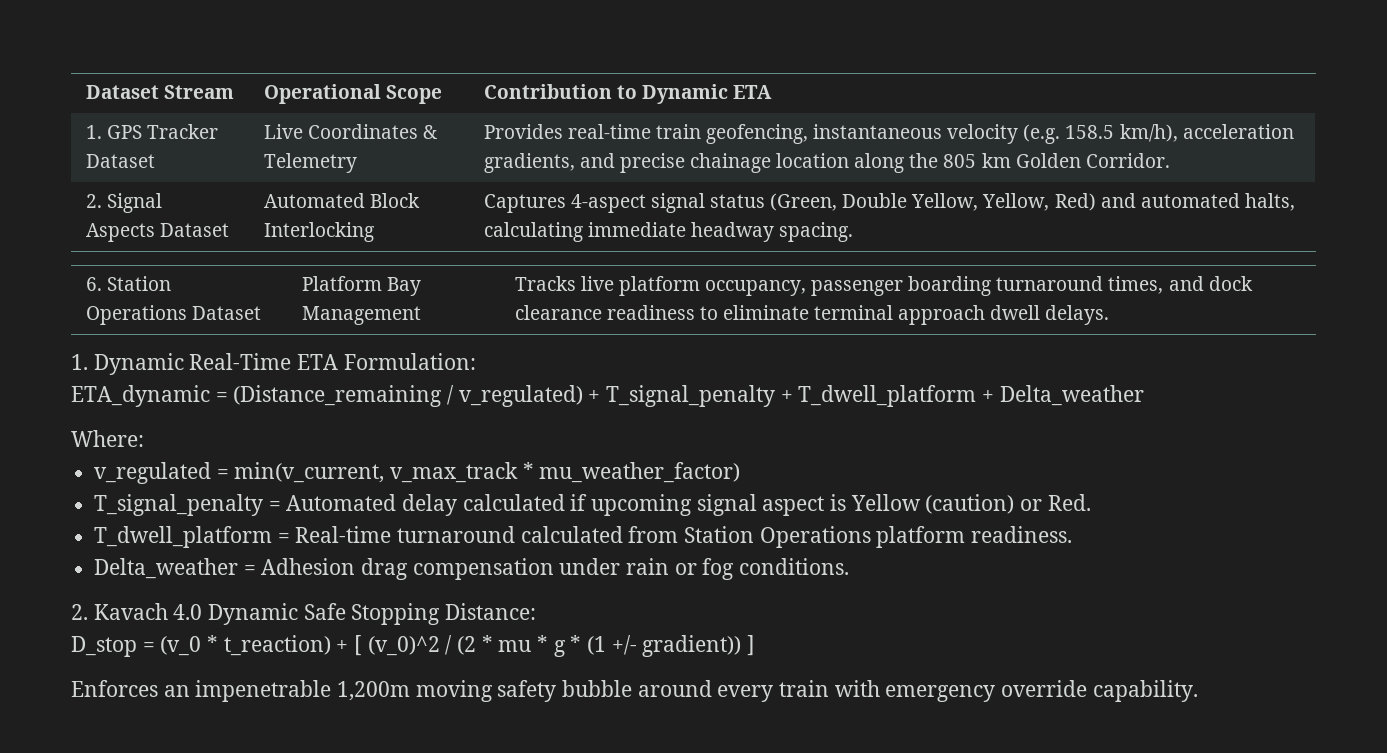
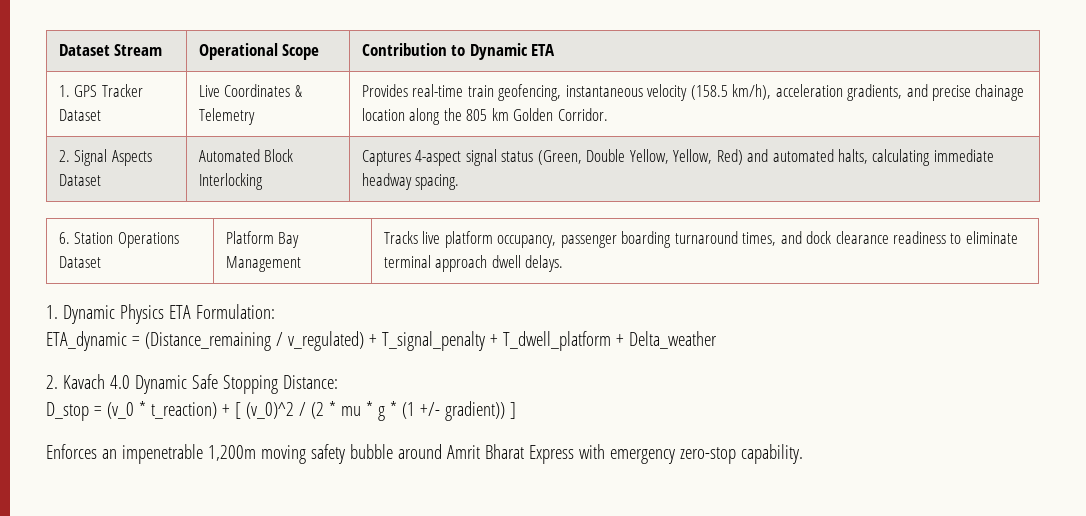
[1023,124,1115,144] (e.g. 158.5 -> [690,85,728,100] (158.5
[189,353,292,370] Real-Time -> [119,304,164,324] Physics
[71,430,144,447] [94,462,741,484] [94,494,1091,516] [94,526,1073,548] [94,558,850,580] // Where: // v_regulated = min(v_current, v_max_track * mu_weather_factor) // T_signal_penalty = Automated delay calculated if upcoming signal aspect is Yellow (caution) or Red. // T_dwell_platform = Real-time turnaround calculated from Station Operations platform readiness. // Delta_weather = Adhesion drag compensation under rain or fog conditions. -> (717, 340) none
[717,680,830,702] every train -> [446,444,574,464] Amrit Bharat Express
[1001,680,1088,697] override -> [679,447,736,464] zero-stop

